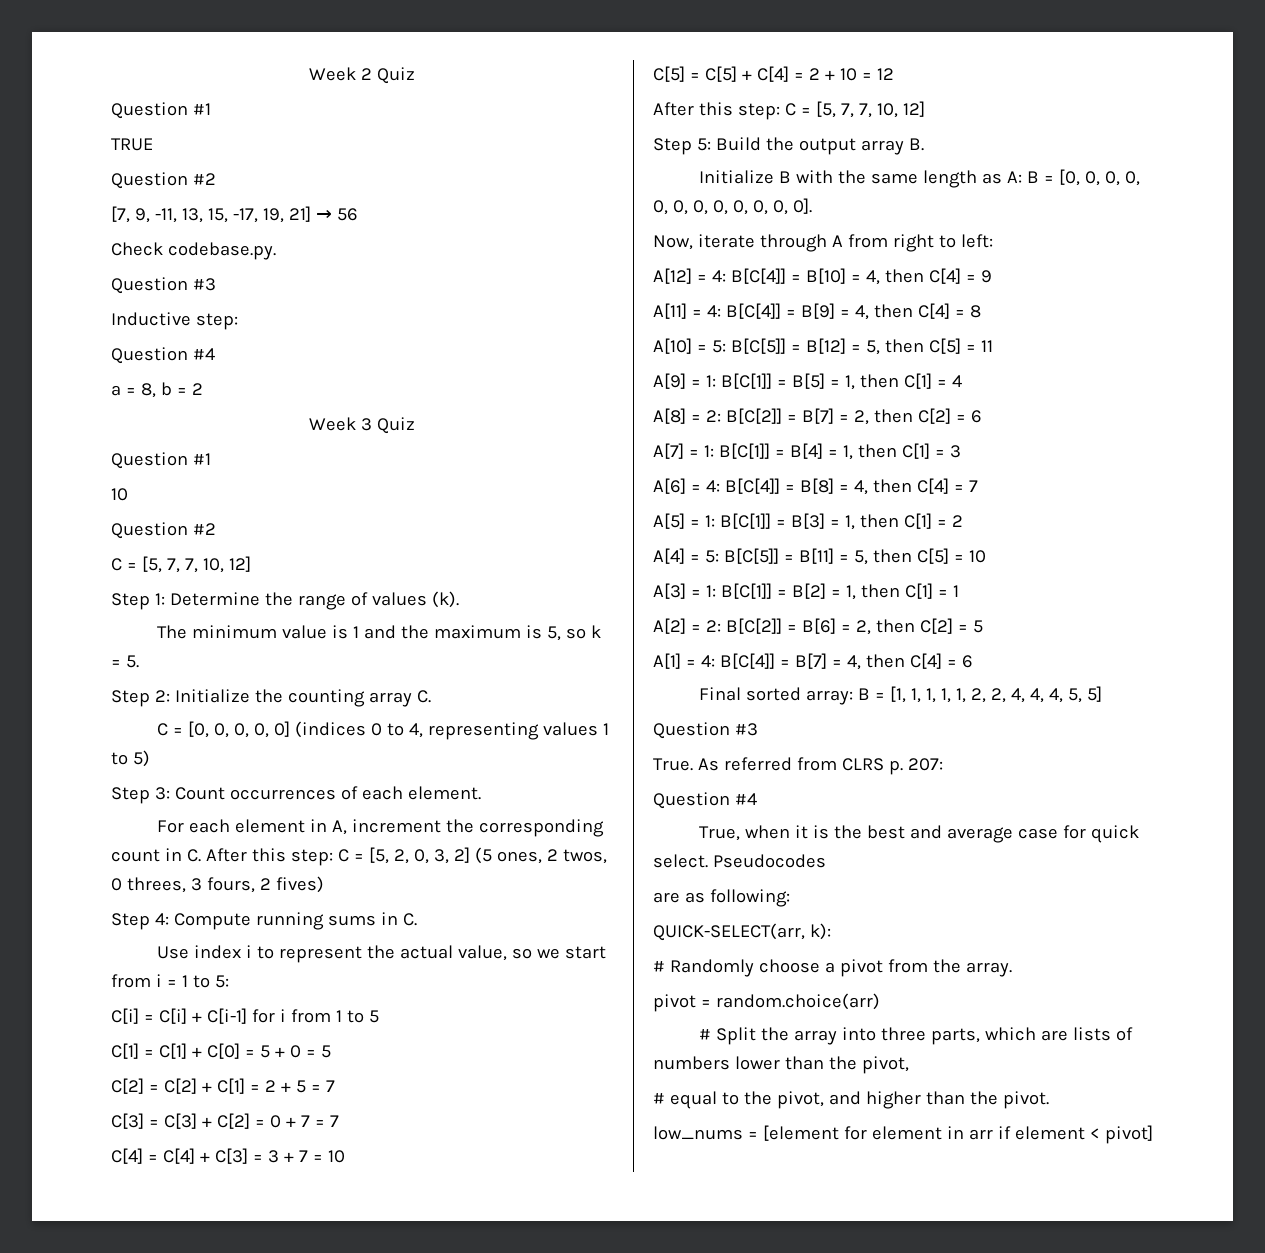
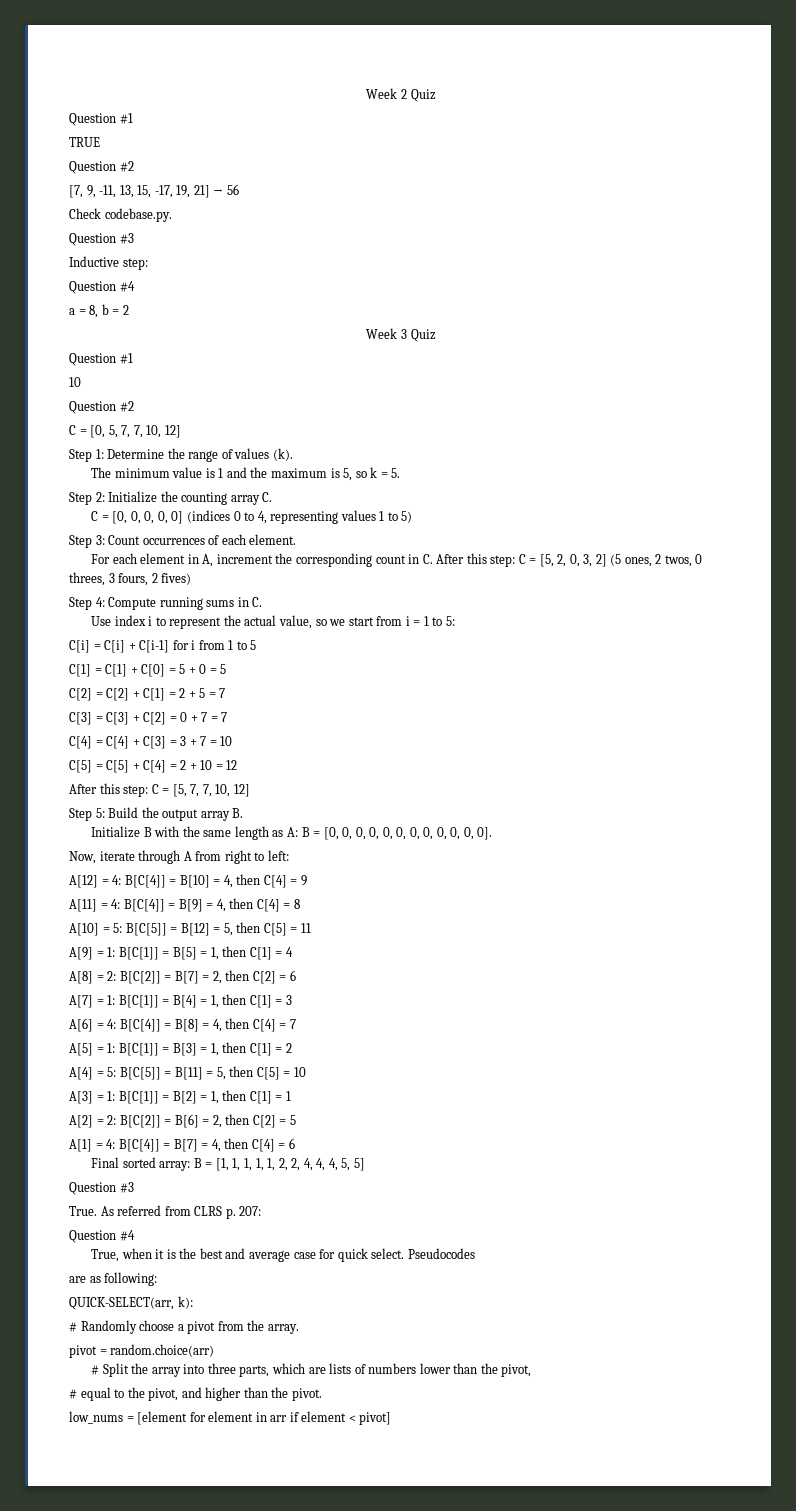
[141,556,162,573] [5, -> [90,425,118,438] [0, 5,

